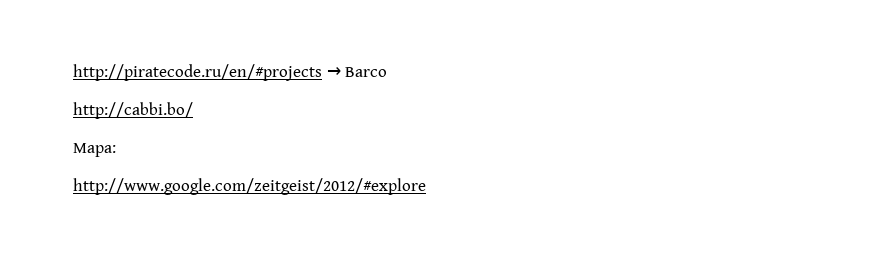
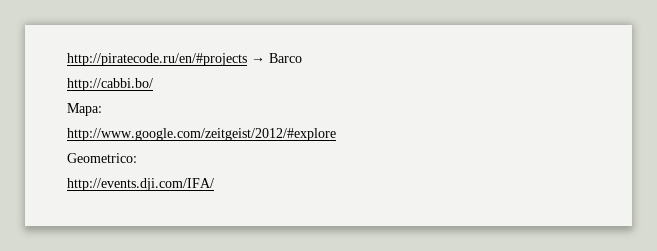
(426, 186) none -> [67,153,137,163] [67,178,214,191] // Geometrico: // http://events.dji.com/IFA/

